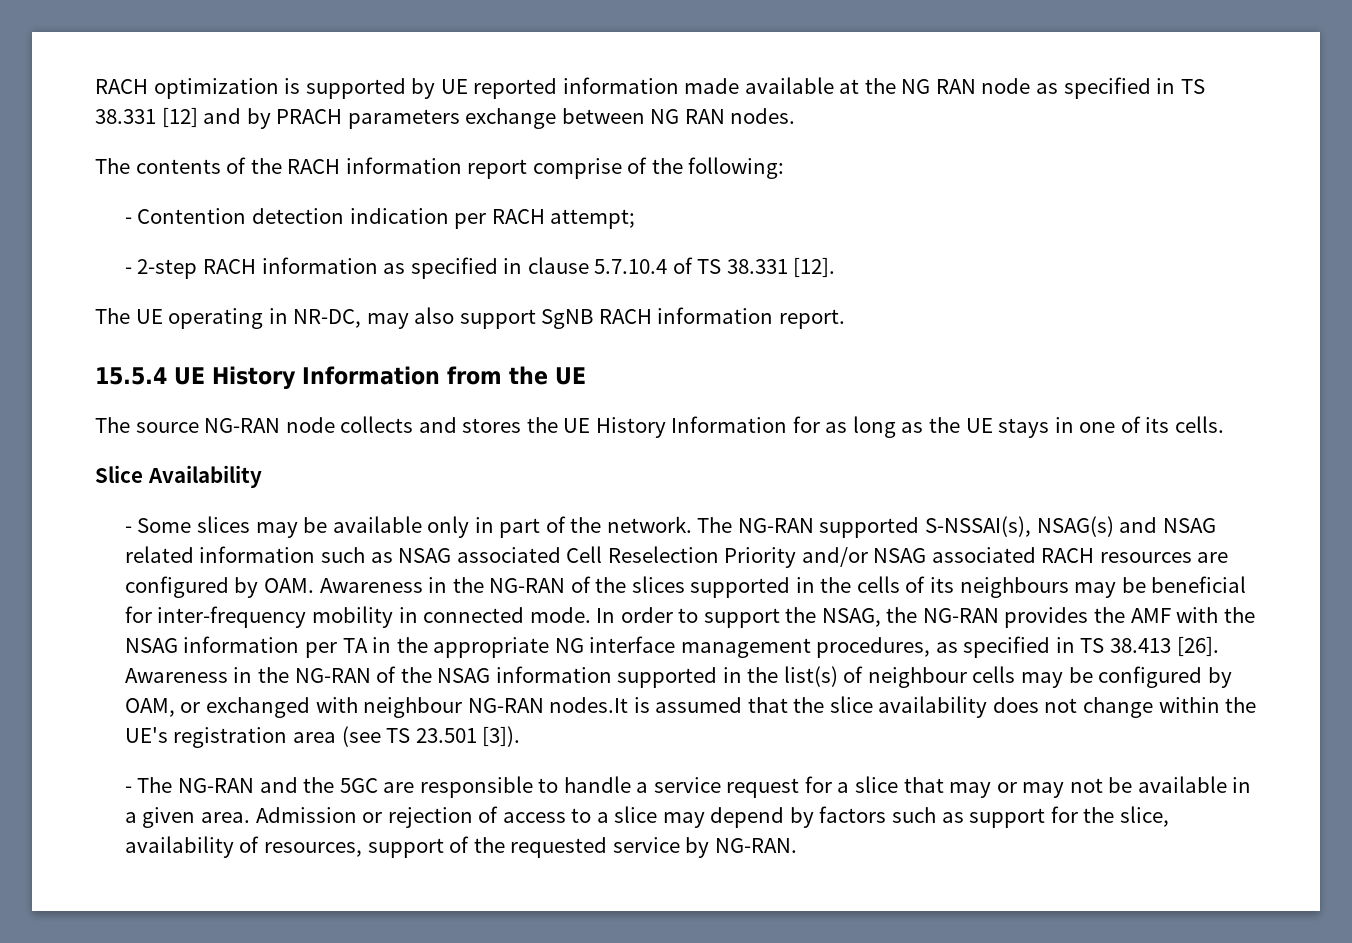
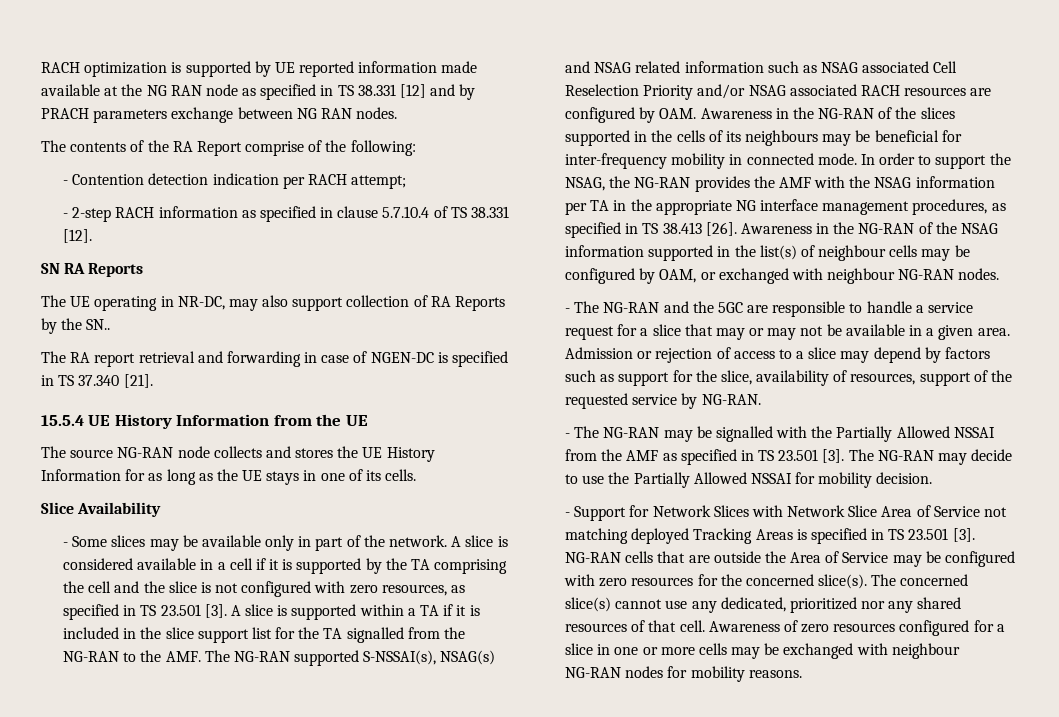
[287,157,528,179] RACH information report -> [172,141,242,156] RA Report
(836, 267) none -> [41,263,144,277] // SN RA Reports
[541,307,845,329] SgNB RACH information report. -> [346,295,506,311] [41,318,111,334] [41,351,509,367] [41,374,153,388] collection of RA Reports by the SN.. // The RA report retrieval and forwarding in case of NGEN-DC is specified in TS 37.340 [21].
(692, 524) none -> [451,535,508,547] [63,558,508,574] [63,581,466,597] [63,604,480,620] [63,627,466,643] [63,650,201,662] A slice is considered available in a cell if it is supported by the TA comprising the cell and the slice is not configured with zero resources, as specified in TS 23.501 [3]. A slice is supported within a TA if it is included in the slice support list for the TA signalled from the NG-RAN to the AMF.
[549,696,1257,718] [124,726,521,748] nodes.It is assumed that the slice availability does not change within the UE's registration area (see TS 23.501 [3]). -> [958,268,1000,280] nodes.
(797, 845) none -> [565,426,995,442] [565,449,1013,465] [565,472,933,488] [565,505,1008,521] [565,528,975,544] [565,551,1016,567] [564,574,969,589] [565,597,962,613] [565,620,1005,636] [565,643,960,659] [565,666,802,682] // - The NG-RAN may be signalled with the Partially Allowed NSSAI from the AMF as specified in TS 23.501 [3]. The NG-RAN may decide to use the Partially Allowed NSSAI for mobility decision. // - Support for Network Slices with Network Slice Area of Service not matching deployed Tracking Areas is specified in TS 23.501 [3]. NG-RAN cells that are outside the Area of Service may be configured with zero resources for the concerned slice(s). The concerned slice(s) cannot use any dedicated, prioritized nor any shared resources of that cell. Awareness of zero resources configured for a slice in one or more cells may be exchanged with neighbour NG-RAN nodes for mobility reasons.

